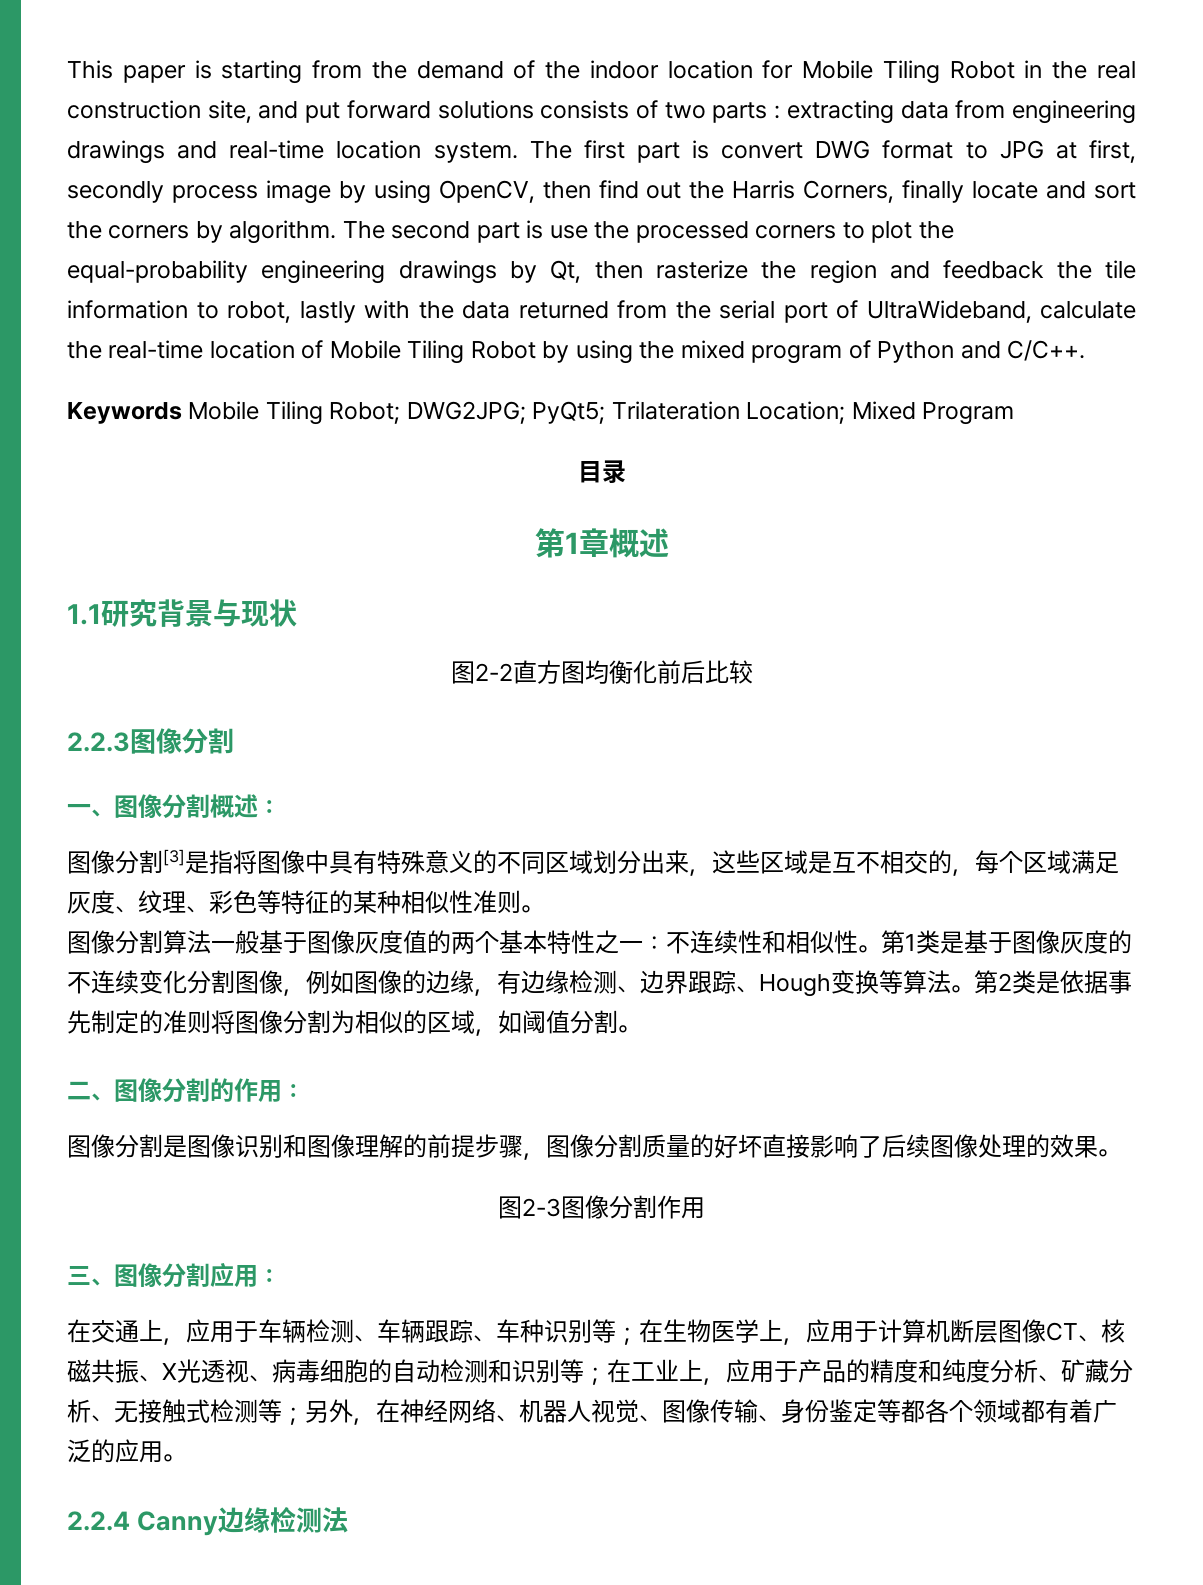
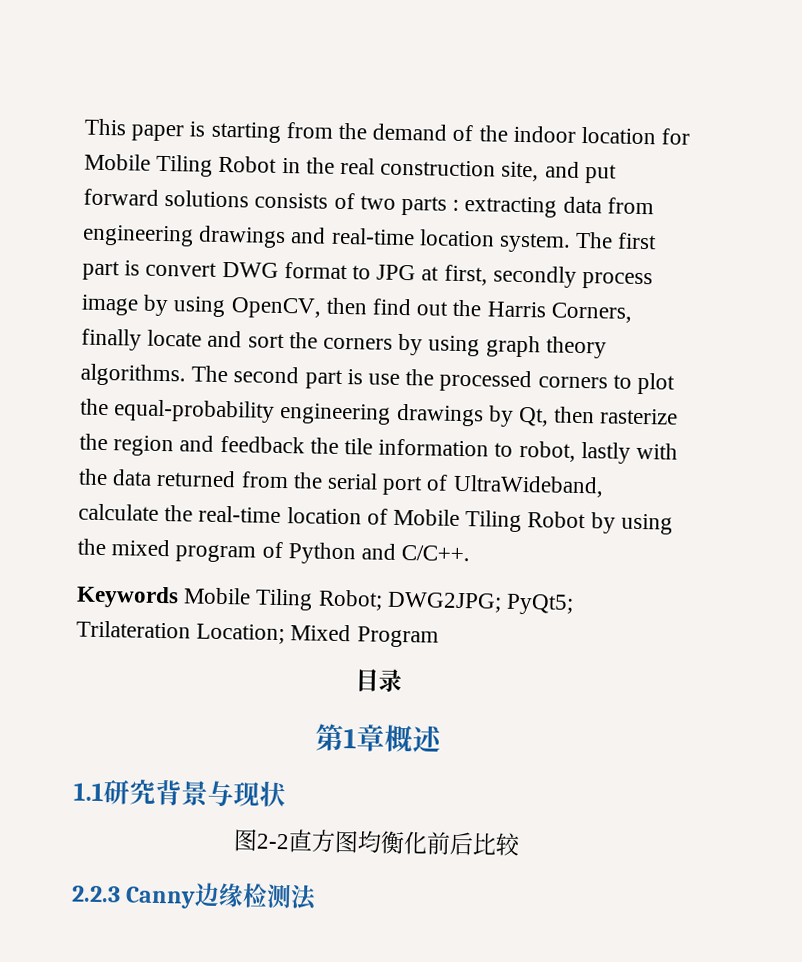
[229,220,337,244] algorithm. -> [428,335,607,359] [80,363,186,387] using graph theory algorithms.
[130,728,234,754] [67,794,281,819] [67,849,1119,876] [67,890,544,914] [67,930,1132,954] [67,970,1132,997] [67,1010,641,1036] [67,1078,305,1103] [67,1134,1121,1160] [498,1195,705,1219] [67,1263,281,1288] [67,1319,1125,1345] [67,1359,1133,1385] [67,1399,1117,1425] [67,1439,186,1463] [67,1511,130,1531] 图像分割 // 一、图像分割概述： // 图像分割[3]是指将图像中具有特殊意义的不同区域划分出来，这些区域是互不相交的，每个区域满足灰度、纹理、彩色等特征的某种相似性准则。 // 图像分割算法一般基于图像灰度值的两个基本特性之一：不连续性和相似性。第1类是基于图像灰度的不连续变化分割图像，例如图像的边缘，有边缘检测、边界跟踪、Hough变换等算法。第2类是依据事先制定的准则将图像分割为相似的区域，如阈值分割。 // 二、图像分割的作用： // 图像分割是图像识别和图像理解的前提步骤，图像分割质量的好坏直接影响了后续图像处理的效果。 // 图2-3图像分割作用 // 三、图像分割应用： // 在交通上，应用于车辆检测、车辆跟踪、车种识别等；在生物医学上，应用于计算机断层图像CT、核磁共振、X光透视、病毒细胞的自动检测和识别等；在工业上，应用于产品的精度和纯度分析、矿藏分析、无接触式检测等；另外，在神经网络、机器人视觉、图像传输、身份鉴定等都各个领域都有着广泛的应用。 // 2.2.4 -> (121, 894) none

